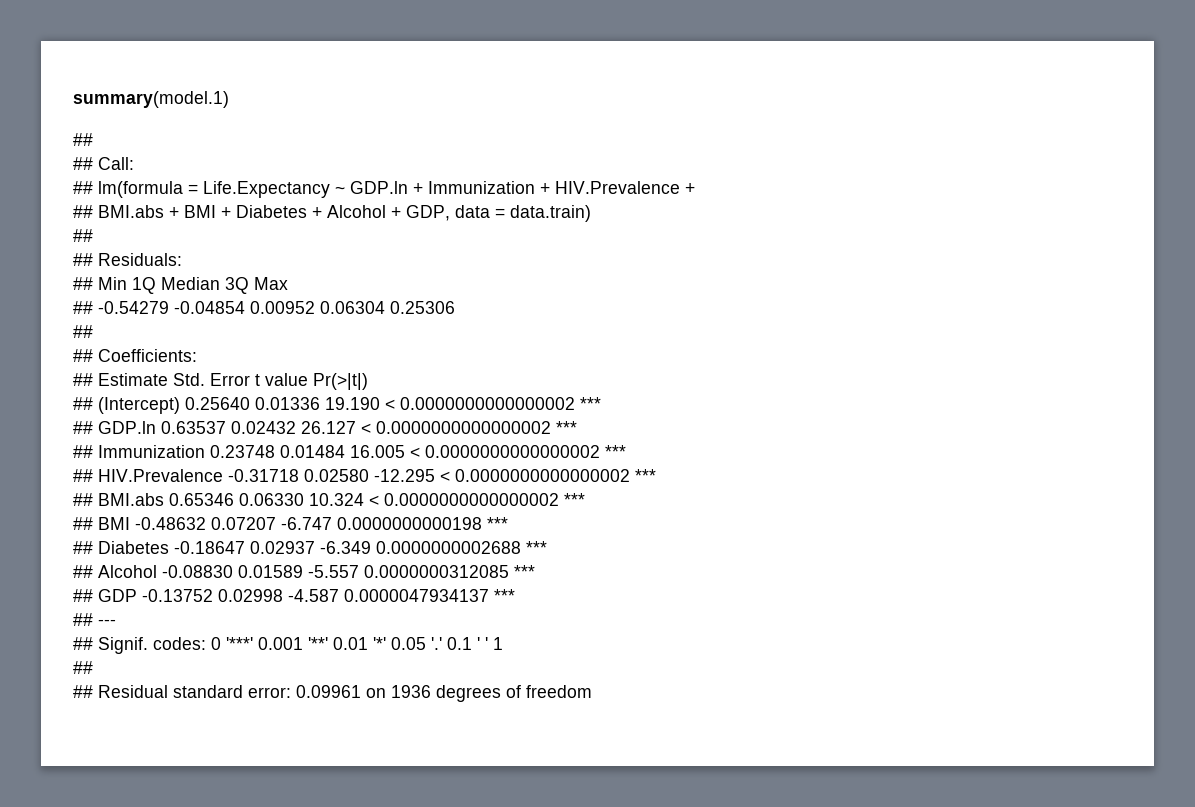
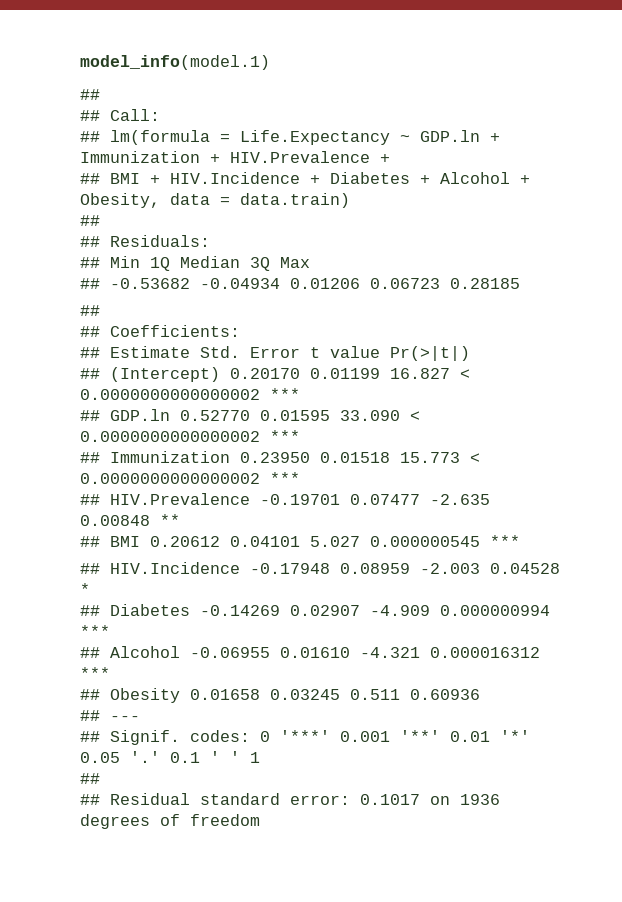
[73,91,229,108] summary(model.1) -> [80,55,270,70] model_info(model.1)
[98,205,216,218] BMI.abs + BMI -> [110,172,300,184] BMI + HIV.Incidence
[406,205,450,221] GDP, -> [80,193,160,208] Obesity,
[98,301,455,314] -0.54279 -0.04854 0.00952 0.06304 0.25306 -> [110,278,520,289] -0.53682 -0.04934 0.01206 0.06723 0.28185
[185,397,380,410] 0.25640 0.01336 19.190 -> [230,368,450,379] 0.20170 0.01199 16.827
[161,421,356,434] 0.63537 0.02432 26.127 -> [180,410,400,421] 0.52770 0.01595 33.090
[210,445,405,458] 0.23748 0.01484 16.005 -> [240,452,460,463] 0.23950 0.01518 15.773
[228,469,656,482] [73,493,585,506] [73,517,508,530] [73,541,547,554] [73,565,535,578] [73,589,515,602] -0.31718 0.02580 -12.295 < 0.0000000000000002 *** // ## BMI.abs 0.65346 0.06330 10.324 < 0.0000000000000002 *** // ## BMI -0.48632 0.07207 -6.747 0.0000000000198 *** // ## Diabetes -0.18647 0.02937 -6.349 0.0000000002688 *** // ## Alcohol -0.08830 0.01589 -5.557 0.0000000312085 *** // ## GDP -0.13752 0.02998 -4.587 0.0000047934137 *** -> [260,494,490,505] [80,514,180,526] [80,535,520,547] [80,562,560,574] [80,583,90,595] [80,604,550,616] [80,625,110,637] [80,646,540,658] [80,667,110,679] [80,688,480,703] -0.19701 0.07477 -2.635 0.00848 ** // ## BMI 0.20612 0.04101 5.027 0.000000545 *** // ## HIV.Incidence -0.17948 0.08959 -2.003 0.04528 * // ## Diabetes -0.14269 0.02907 -4.909 0.000000994 *** // ## Alcohol -0.06955 0.01610 -4.321 0.000016312 *** // ## Obesity 0.01658 0.03245 0.511 0.60936
[296,685,361,698] 0.09961 -> [360,794,420,805] 0.1017

